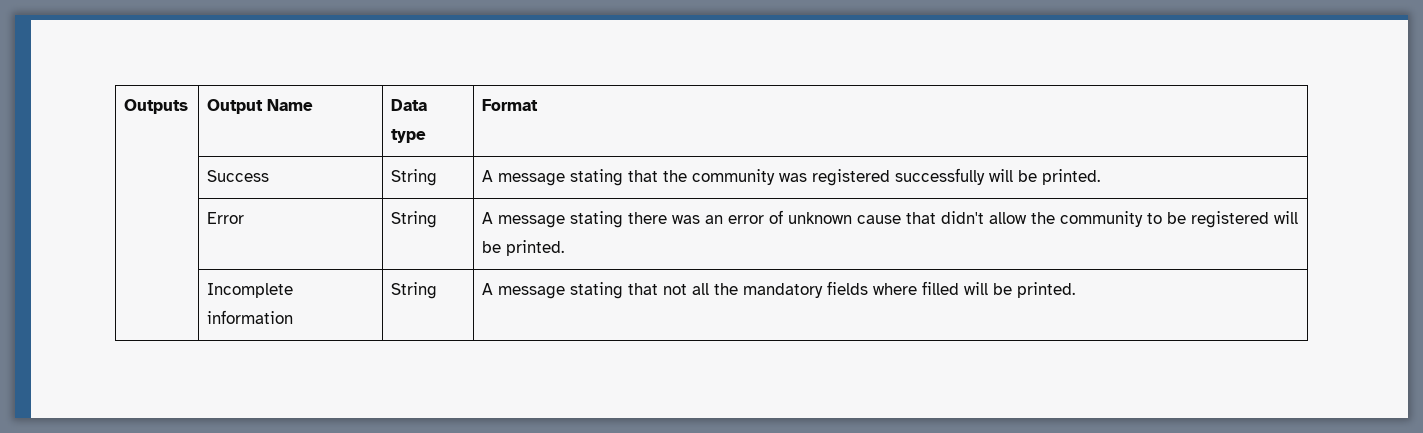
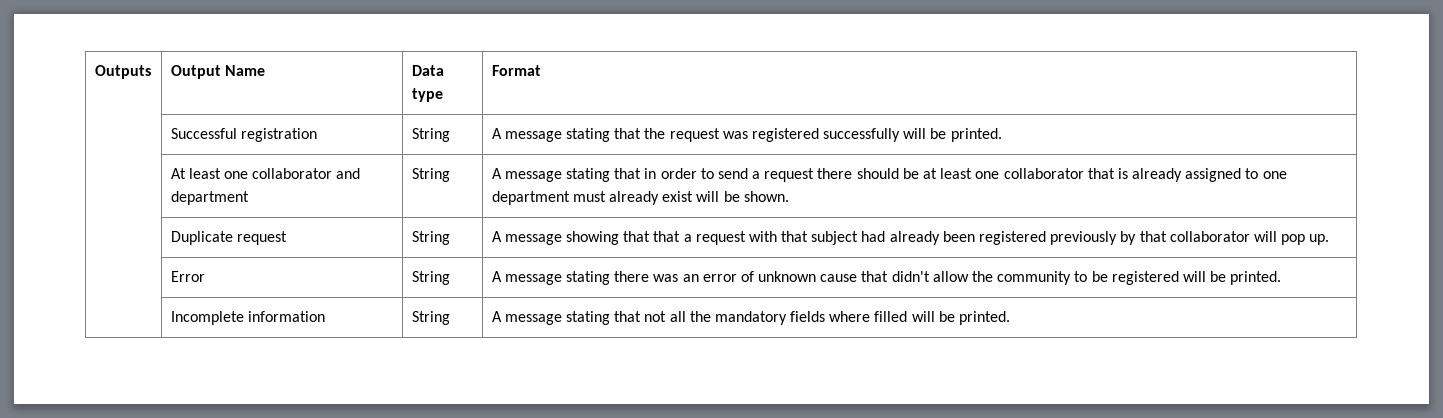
[207,170,270,182] Success -> [170,128,317,142] Successful registration
[692,169,776,185] community -> [669,128,720,142] request
(1101, 177) none -> [170,168,361,179] [170,191,249,205] [411,168,450,182] [491,168,1287,182] [491,191,789,205] [170,231,287,245] [411,231,450,245] [491,231,1330,245] // | At least one collaborator and department | String | A message stating that in order to send a request there should be at least one collaborator that is already assigned to one department must already exist will be shown. // | Duplicate request | String | A message showing that that a request with that subject had already been registered previously by that collaborator will pop up.

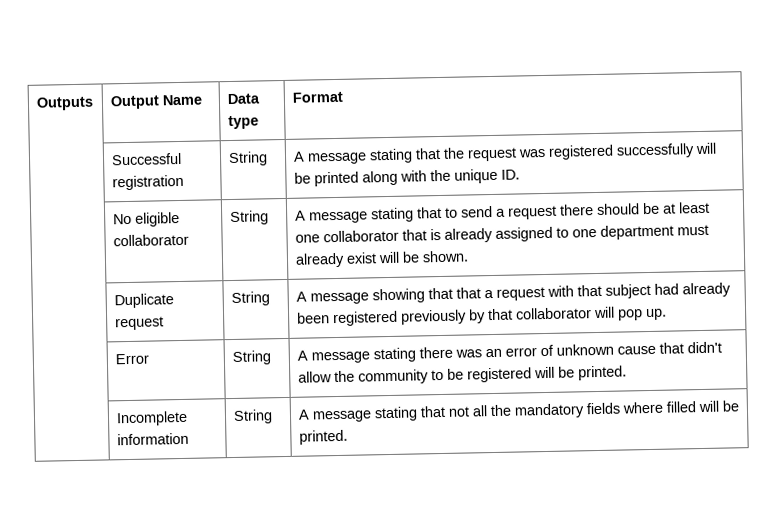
[950,128,1002,142] [170,168,361,179] [170,191,249,205] [411,168,450,182] [491,168,697,182] printed. // | At least one collaborator and department | String | A message stating that in order -> [313,168,520,187] [112,212,180,227] [112,233,189,247] [229,210,269,226] [294,206,442,224] printed along with the unique ID. // | No eligible collaborator | String | A message stating that

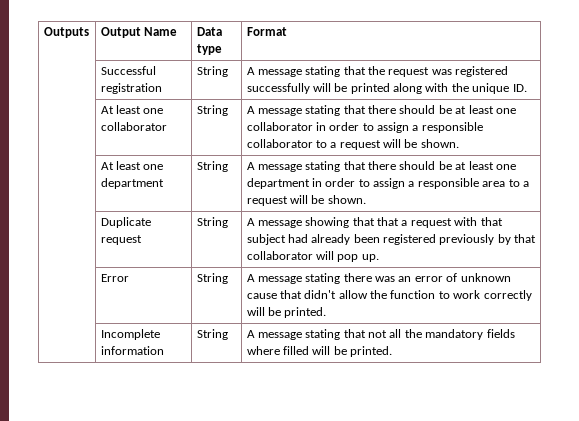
[112,212,180,227] No eligible -> [100,105,164,114] At least one
[444,205,557,220] to send a request -> (366, 109) none
[401,224,709,243] [294,252,377,268] that is already assigned to one department must already exist -> [315,122,483,133] [246,139,459,150] [100,161,164,170] [100,178,164,189] [196,161,228,172] [246,161,516,172] [246,178,529,189] [246,196,288,206] in order to assign a responsible collaborator to a request will be shown. // | At least one department | String | A message stating that there should be at least one department in order to assign a responsible area to a request
[357,367,532,385] community to be registered -> [390,290,532,301] function to work correctly

